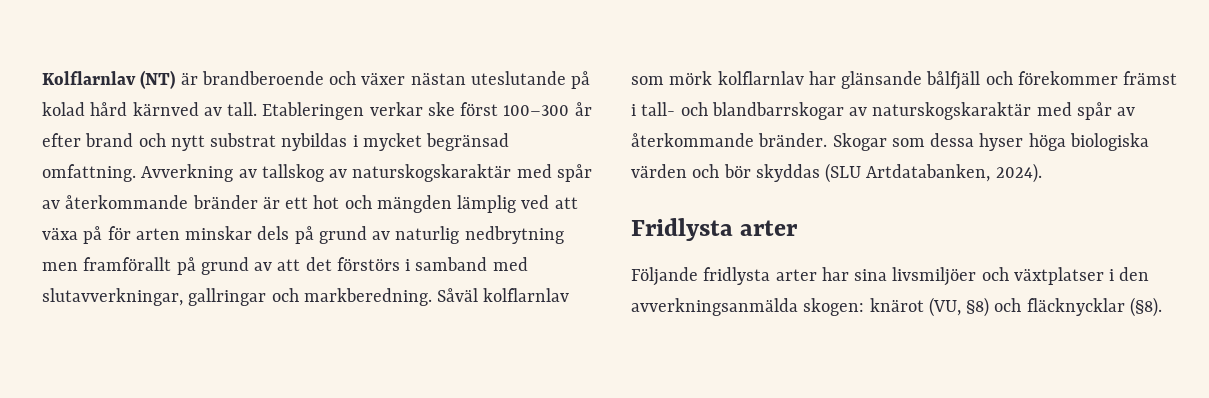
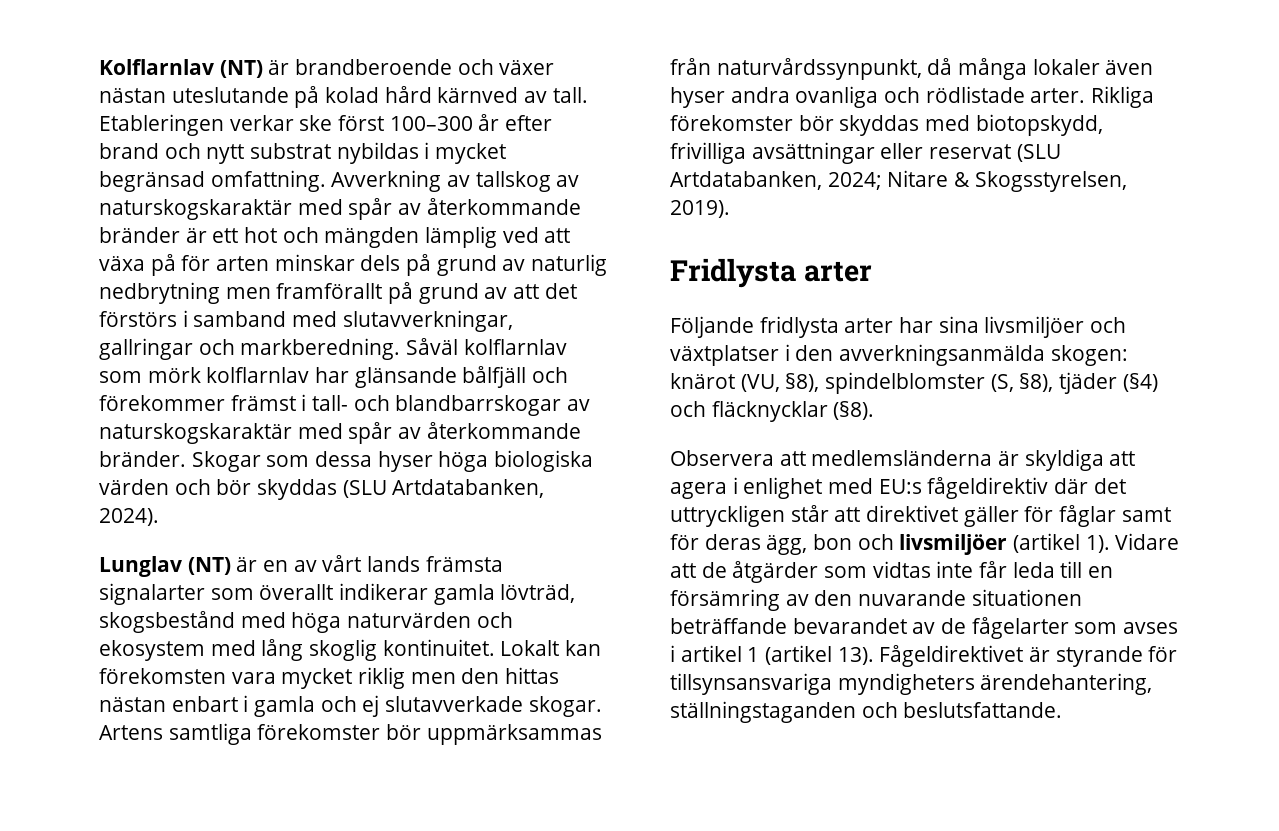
(1042, 173) none -> [99,555,503,577] [99,583,576,605] [99,611,513,633] [99,639,602,661] [99,667,560,689] [99,695,602,717] [99,723,602,745] [670,58,1154,80] [670,86,1155,108] [670,114,1103,136] [670,142,1061,164] [670,170,1127,192] [670,200,730,218] // Lunglav (NT) är en av vårt lands främsta signalarter som överallt indikerar gamla lövträd, skogsbestånd med höga naturvärden och ekosystem med lång skoglig kontinuitet. Lokalt kan förekomsten vara mycket riklig men den hittas nästan enbart i gamla och ej slutavverkade skogar. Artens samtliga förekomster bör uppmärksammas från naturvårdssynpunkt, då många lokaler även hyser andra ovanliga och rödlistade arter. Rikliga förekomster bör skyddas med biotopskydd, frivilliga avsättningar eller reservat (SLU Artdatabanken, 2024; Nitare & Skogsstyrelsen, 2019).
[966,297,1162,317] §8) och fläcknycklar (§8). -> [785,372,1158,394] [670,401,875,422] [670,449,1136,471] [670,477,1126,499] [670,505,1171,527] [670,533,1180,555] [670,561,1114,583] [670,589,1082,611] [670,617,1179,639] [670,645,1178,667] [670,673,1153,695] [670,701,1063,723] §8), spindelblomster (S, §8), tjäder (§4) och fläcknycklar (§8). // Observera att medlemsländerna är skyldiga att agera i enlighet med EU:s fågeldirektiv där det uttryckligen står att direktivet gäller för fåglar samt för deras ägg, bon och livsmiljöer (artikel 1). Vidare att de åtgärder som vidtas inte får leda till en försämring av den nuvarande situationen beträffande bevarandet av de fågelarter som avses i artikel 1 (artikel 13). Fågeldirektivet är styrande för tillsynsansvariga myndigheters ärendehantering, ställningstaganden och beslutsfattande.

